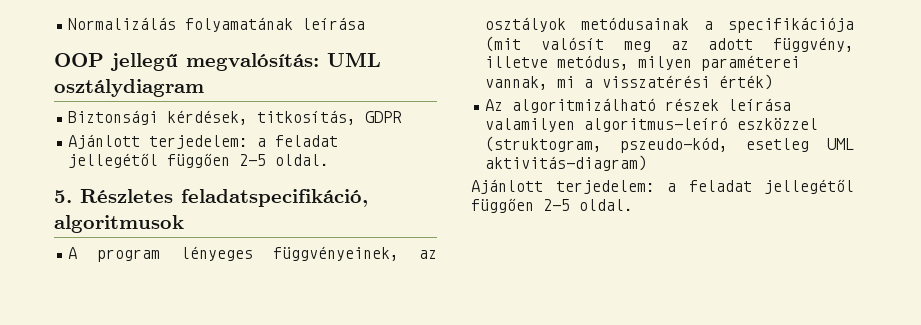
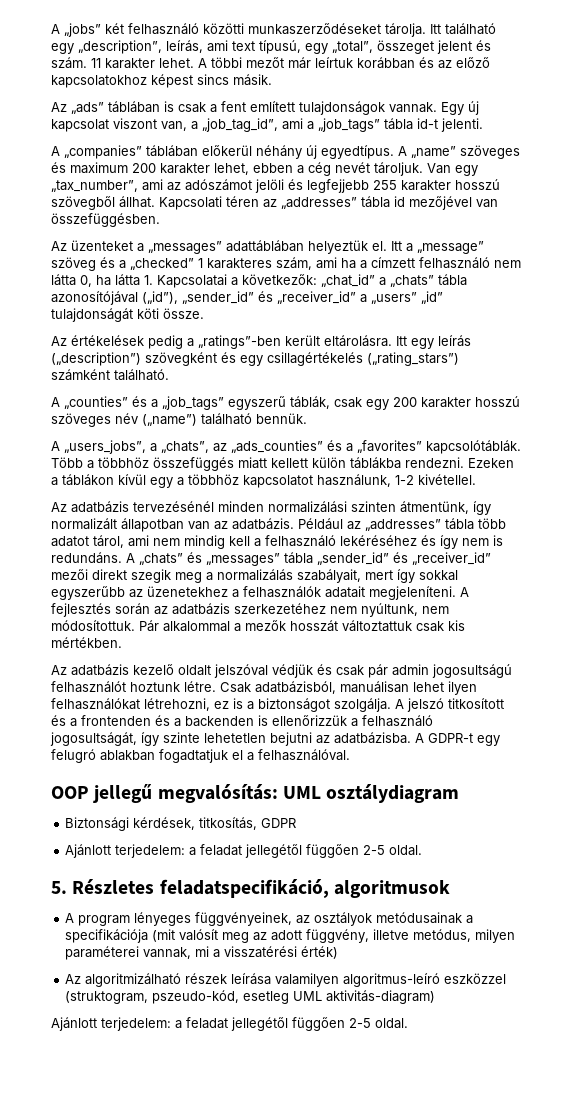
[68,17,366,32] Normalizálás folyamatának leírása -> [51,23,496,37] [51,40,491,54] [51,57,490,69] [51,74,272,88] [51,101,479,115] [51,118,483,132] [51,145,520,159] [51,162,478,176] [51,179,500,193] [51,196,498,210] [51,213,160,227] [51,240,484,254] [51,257,521,271] [51,274,467,288] [51,291,443,305] [51,308,204,322] [51,335,471,349] [51,352,459,366] [51,369,169,381] [51,396,520,410] [51,413,307,427] [51,440,521,454] [51,457,514,471] [51,474,476,488] [51,501,491,515] [51,518,506,532] [51,535,503,549] [51,552,491,566] [51,569,458,583] [51,586,469,600] [51,603,449,617] [51,620,465,632] [51,637,122,648] [51,664,512,678] [51,681,477,695] [51,698,504,712] [51,715,433,727] [50,732,500,746] [51,749,350,763] A „jobs” két felhasználó közötti munkaszerződéseket tárolja. Itt található egy „description”, leírás, ami text típusú, egy „total”, összeget jelent és szám. 11 karakter lehet. A többi mezőt már leírtuk korábban és az előző kapcsolatokhoz képest sincs másik. // Az „ads” táblában is csak a fent említett tulajdonságok vannak. Egy új kapcsolat viszont van, a „job_tag_id”, ami a „job_tags” tábla id-t jelenti. // A „companies” táblában előkerül néhány új egyedtípus. A „name” szöveges és maximum 200 karakter lehet, ebben a cég nevét tároljuk. Van egy „tax_number”, ami az adószámot jelöli és legfejjebb 255 karakter hosszú szövegből állhat. Kapcsolati téren az „addresses” tábla id mezőjével van összefüggésben. // Az üzenteket a „messages” adattáblában helyeztük el. Itt a „message” szöveg és a „checked” 1 karakteres szám, ami ha a címzett felhasználó nem látta 0, ha látta 1. Kapcsolatai a következők: „chat_id” a „chats” tábla azonosítójával („id”), „sender_id” és „receiver_id” a „users” „id” tulajdonságát köti össze. // Az értékelések pedig a „ratings”-ben került eltárolásra. Itt egy leírás („description”) szövegként és egy csillagértékelés („rating_stars”) számként található. // A „counties” és a „job_tags” egyszerű táblák, csak egy 200 karakter hosszú szöveges név („name”) található bennük. // A „users_jobs”, a „chats”, az „ads_counties” és a „favorites” kapcsolótáblák. Több a többhöz összefüggés miatt kellett külön táblákba rendezni. Ezeken a táblákon kívül egy a többhöz kapcsolatot használunk, 1-2 kivétellel. // Az adatbázis tervezésénél minden normalizálási szinten átmentünk, így normalizált állapotban van az adatbázis. Például az „addresses” tábla több adatot tárol, ami nem mindig kell a felhasználó lekéréséhez és így nem is redundáns. A „chats” és „messages” tábla „sender_id” és „receiver_id” mezői direkt szegik meg a normalizálás szabályait, mert így sokkal egyszerűbb az üzenetekhez a felhasználók adatait megjeleníteni. A fejlesztés során az adatbázis szerkezetéhez nem nyúltunk, nem módosítottuk. Pár alkalommal a mezők hosszát változtattuk csak kis mértékben. // Az adatbázis kezelő oldalt jelszóval védjük és csak pár admin jogosultságú felhasználót hoztunk létre. Csak adatbázisból, manuálisan lehet ilyen felhasználókat létrehozni, ez is a biztonságot szolgálja. A jelszó titkosított és a frontenden és a backenden is ellenőrizzük a felhasználó jogosultságát, így szinte lehetetlen bejutni az adatbázisba. A GDPR-t egy felugró ablakban fogadtatjuk el a felhasználóval.

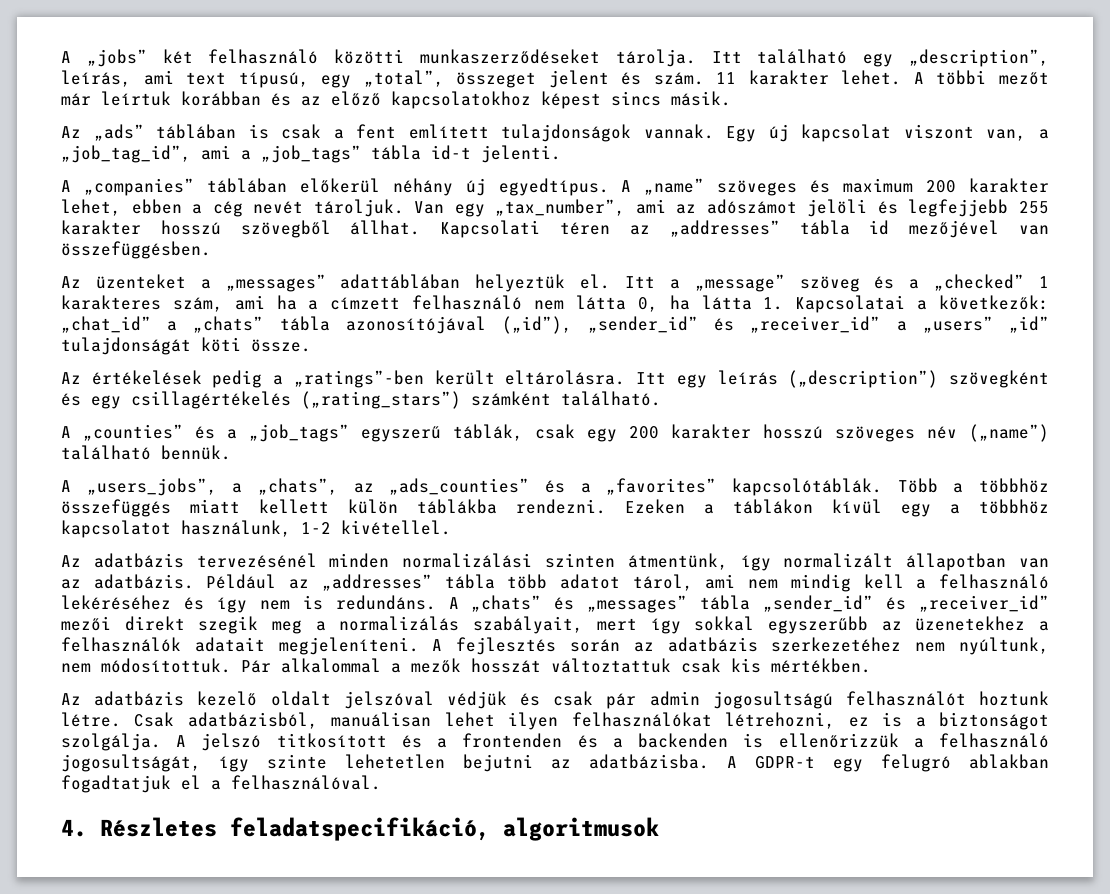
[51,784,460,803] [65,817,297,831] [65,844,423,858] [51,879,450,898] [65,912,474,926] [65,929,516,943] [65,946,339,960] [65,973,507,987] [65,990,436,1004] [51,1017,408,1031] OOP jellegű megvalósítás: UML osztálydiagram // Biztonsági kérdések, titkosítás, GDPR // Ajánlott terjedelem: a feladat jellegétől függően 2-5 oldal. // 5. Részletes feladatspecifikáció, algoritmusok // A program lényeges függvényeinek, az osztályok metódusainak a specifikációja (mit valósít meg az adott függvény, illetve metódus, milyen paraméterei vannak, mi a visszatérési érték) // Az algoritmizálható részek leírása valamilyen algoritmus-leíró eszközzel (struktogram, pszeudo-kód, esetleg UML aktivitás-diagram) // Ajánlott terjedelem: a feladat jellegétől függően 2-5 oldal. -> [61,817,659,841] 4. Részletes feladatspecifikáció, algoritmusok

